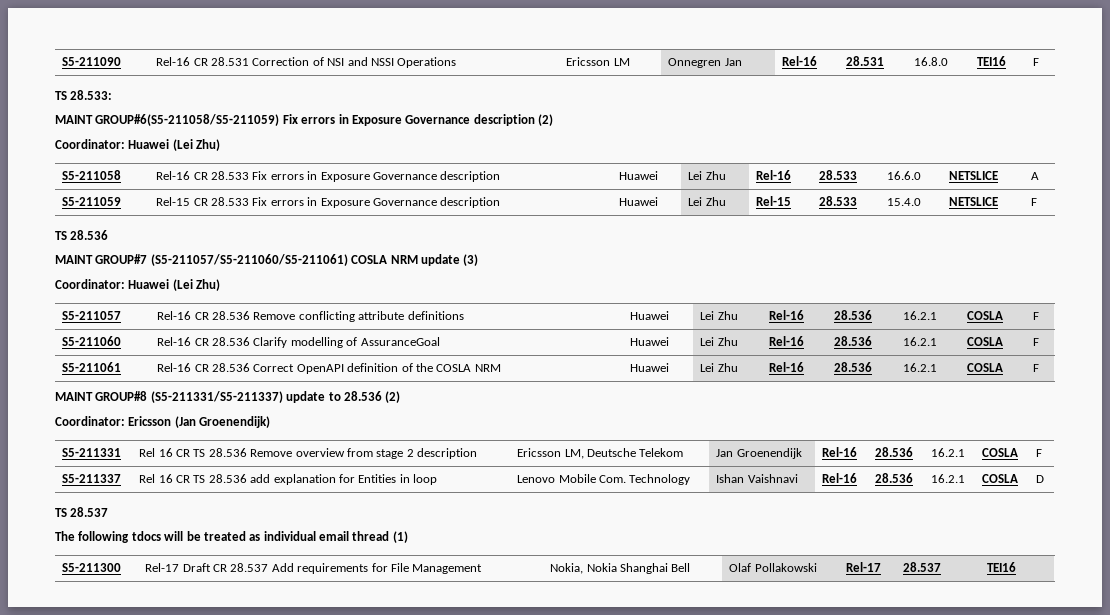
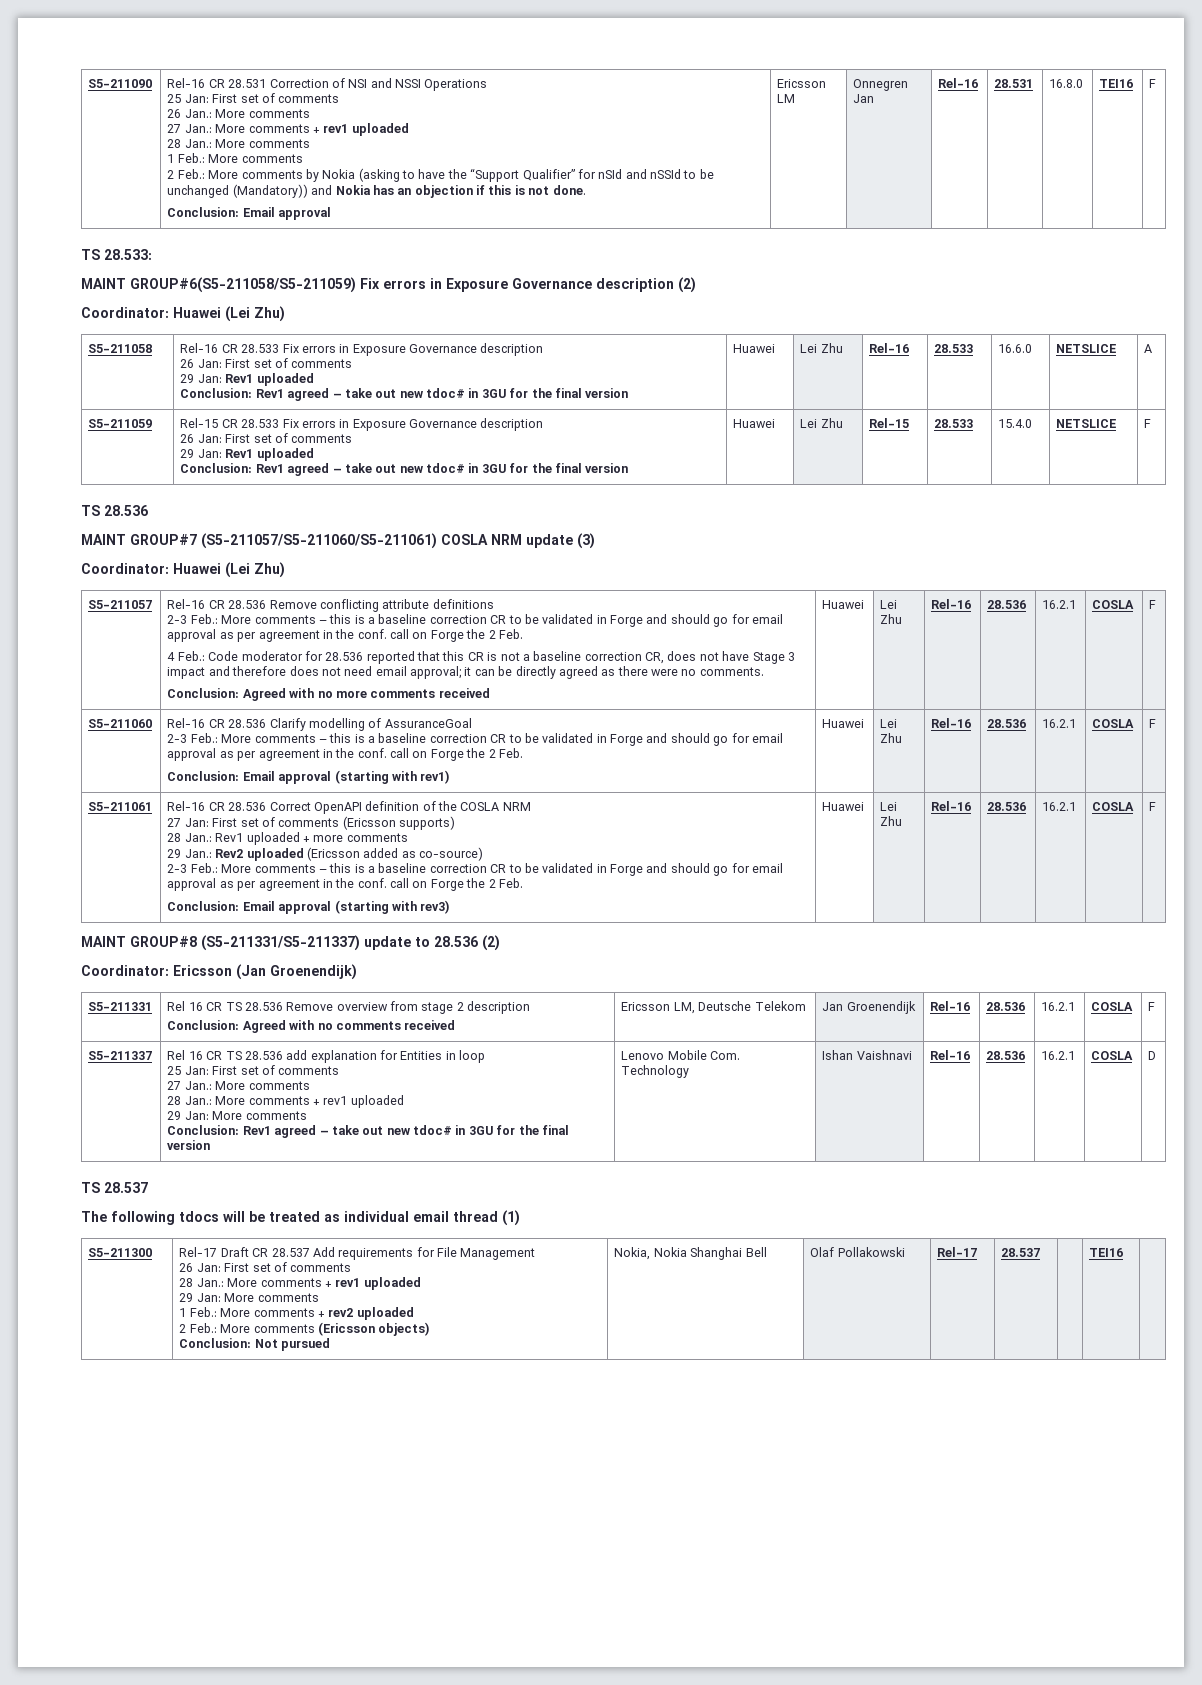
(457, 62) none -> [167,93,340,103] [167,109,310,118] [167,123,409,136] [167,139,310,148] [167,153,303,163] [167,168,714,182] [167,184,586,198] [167,207,332,220] // 25 Jan: First set of comments // 26 Jan.: More comments // 27 Jan.: More comments + rev1 uploaded // 28 Jan.: More comments // 1 Feb.: More comments // 2 Feb.: More comments by Nokia (asking to have the “Support Qualifier” for nSId and nSSId to be unchanged (Mandatory)) and Nokia has an objection if this is not done. // Conclusion: Email approval
(501, 176) none -> [180,358,353,368] [180,373,314,386] [180,388,629,401] // 26 Jan: First set of comments // 29 Jan: Rev1 uploaded // Conclusion: Rev1 agreed – take out new tdoc# in 3GU for the final version
(501, 202) none -> [180,433,353,443] [180,448,314,461] [180,463,629,476] // 26 Jan: First set of comments // 29 Jan: Rev1 uploaded // Conclusion: Rev1 agreed – take out new tdoc# in 3GU for the final version
(464, 315) none -> [167,614,783,627] [167,629,523,642] [167,651,795,664] [167,666,764,679] [167,688,490,701] // 2-3 Feb.: More comments – this is a baseline correction CR to be validated in Forge and should go for email approval as per agreement in the conf. call on Forge the 2 Feb. // 4 Feb.: Code moderator for 28.536 reported that this CR is not a baseline correction CR, does not have Stage 3 impact and therefore does not need email approval; it can be directly agreed as there were no comments. // Conclusion: Agreed with no more comments received
(440, 341) none -> [167,733,783,746] [167,748,523,761] [167,770,451,784] // 2-3 Feb.: More comments – this is a baseline correction CR to be validated in Forge and should go for email approval as per agreement in the conf. call on Forge the 2 Feb. // Conclusion: Email approval (starting with rev1)
(501, 368) none -> [167,816,456,830] [167,832,408,845] [167,847,484,861] [167,863,783,876] [167,878,523,891] [167,900,451,914] // 27 Jan: First set of comments (Ericsson supports) // 28 Jan.: Rev1 uploaded + more comments // 29 Jan.: Rev2 uploaded (Ericsson added as co-source) // 2-3 Feb.: More comments – this is a baseline correction CR to be validated in Forge and should go for email approval as per agreement in the conf. call on Forge the 2 Feb. // Conclusion: Email approval (starting with rev3)
(478, 453) none -> [167,1020,456,1033] // Conclusion: Agreed with no comments received
(438, 479) none -> [167,1065,340,1075] [167,1081,310,1090] [167,1095,404,1108] [167,1111,307,1120] [167,1125,569,1138] [167,1140,211,1150] // 25 Jan: First set of comments // 27 Jan.: More comments // 28 Jan.: More comments + rev1 uploaded // 29 Jan: More comments // Conclusion: Rev1 agreed – take out new tdoc# in 3GU for the final version
(483, 569) none -> [179,1262,352,1272] [179,1277,421,1290] [179,1293,319,1302] [179,1307,414,1320] [179,1322,431,1336] [179,1338,331,1351] // 26 Jan: First set of comments // 28 Jan.: More comments + rev1 uploaded // 29 Jan: More comments // 1 Feb.: More comments + rev2 uploaded // 2 Feb.: More comments (Ericsson objects) // Conclusion: Not pursued

